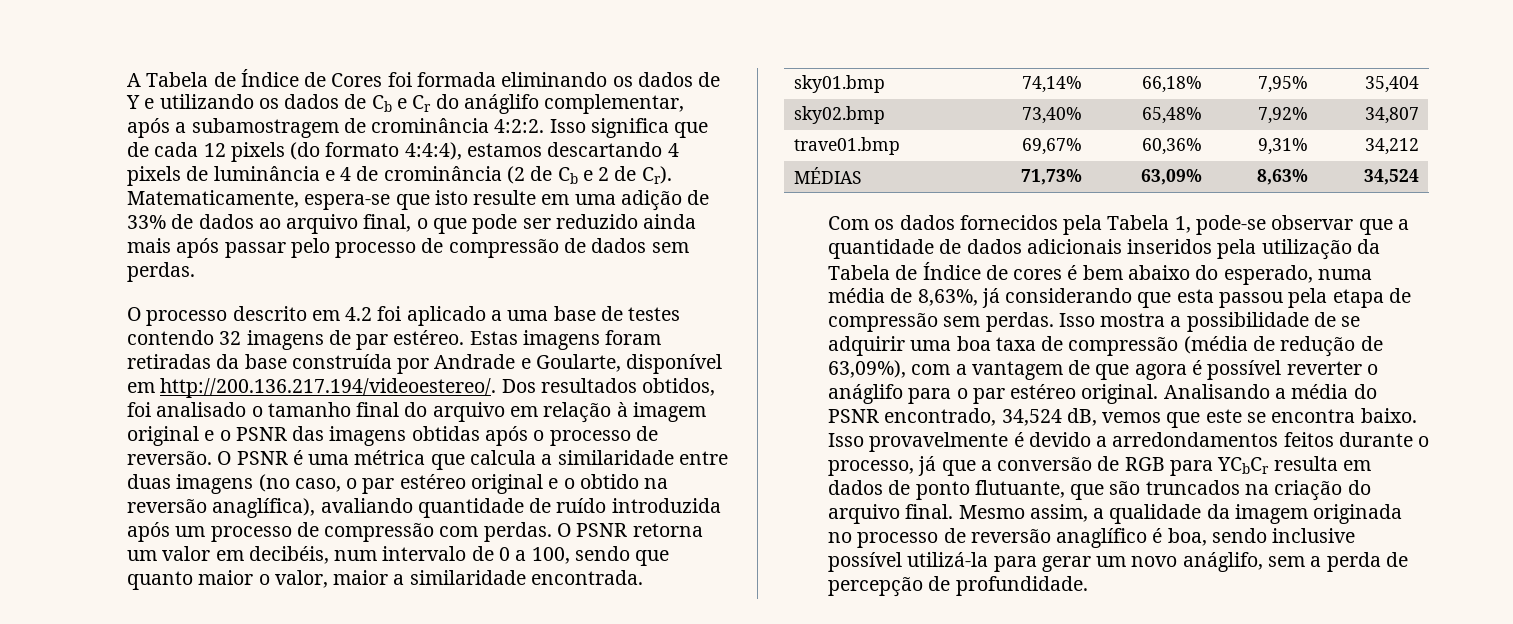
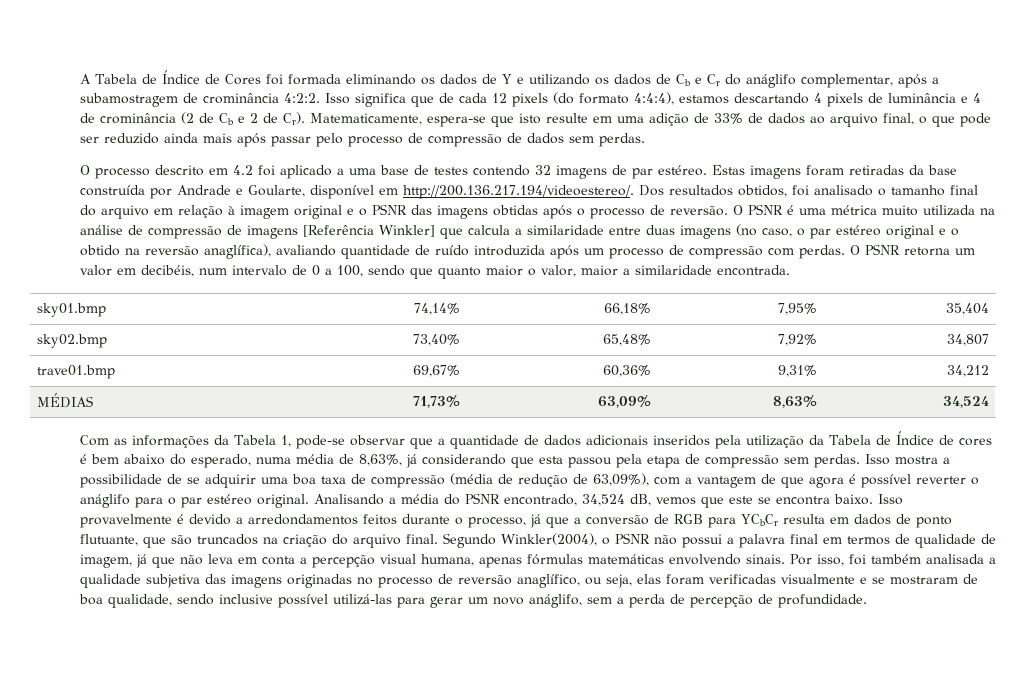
(426, 457) none -> [881,205,995,216] [79,225,435,239] muito utilizada na análise de compressão de imagens [Referência Winkler]
[874,215,1103,235] os dados fornecidos pela -> [113,435,229,448] as informações da
[958,504,1403,524] [828,528,1207,548] Mesmo assim, a qualidade da imagem originada no processo de reversão anaglífico é boa, -> [442,533,996,548] [79,554,996,568] [79,574,978,588] [78,594,172,608] Segundo Winkler(2004), o PSNR não possui a palavra final em termos de qualidade de imagem, já que não leva em conta a percepção visual humana, apenas fórmulas matemáticas envolvendo sinais. Por isso, foi também analisada a qualidade subjetiva das imagens originadas no processo de reversão anaglífico, ou seja, elas foram verificadas visualmente e se mostraram de boa qualidade,
[907,552,989,567] utilizá-la -> [332,594,392,605] utilizá-las

